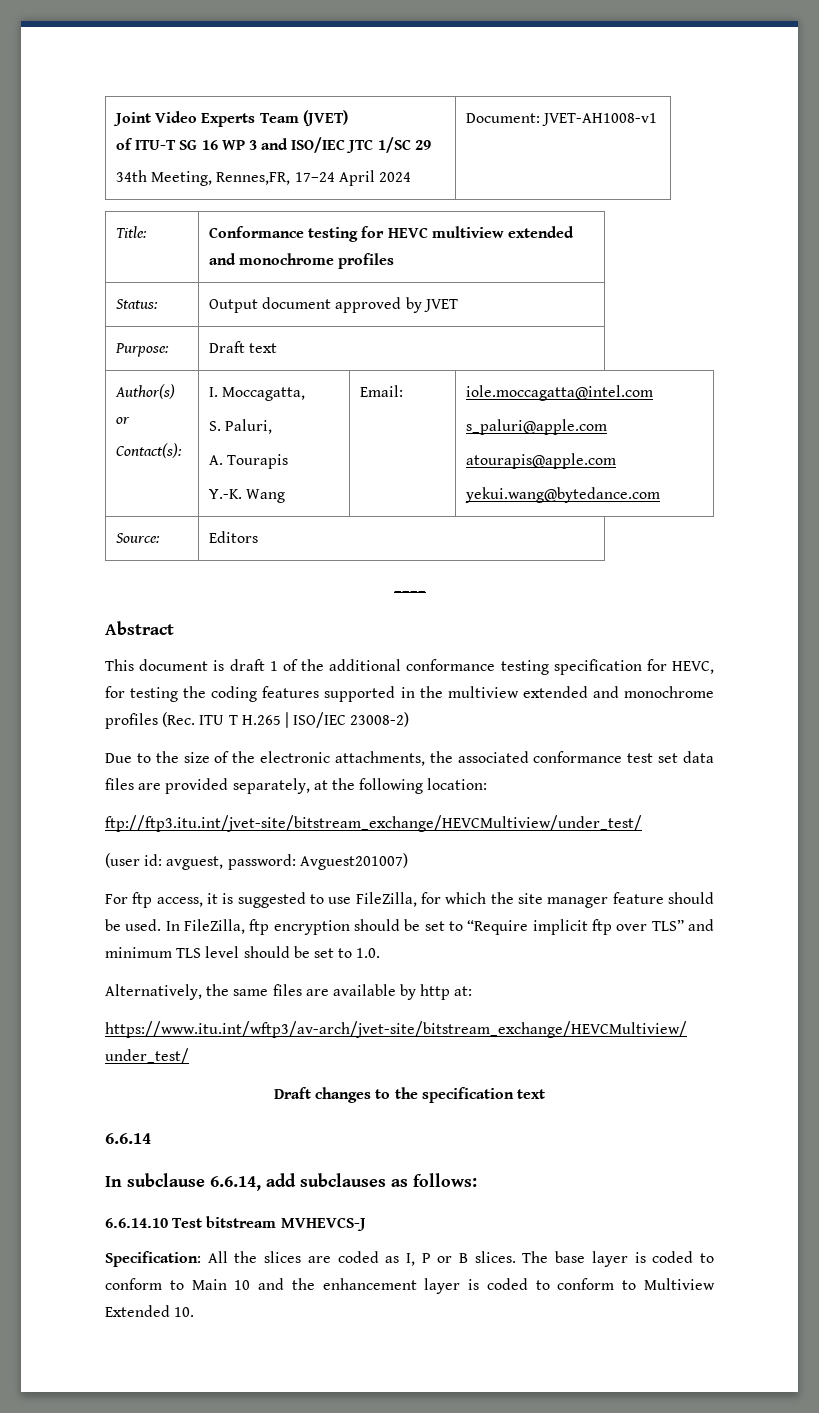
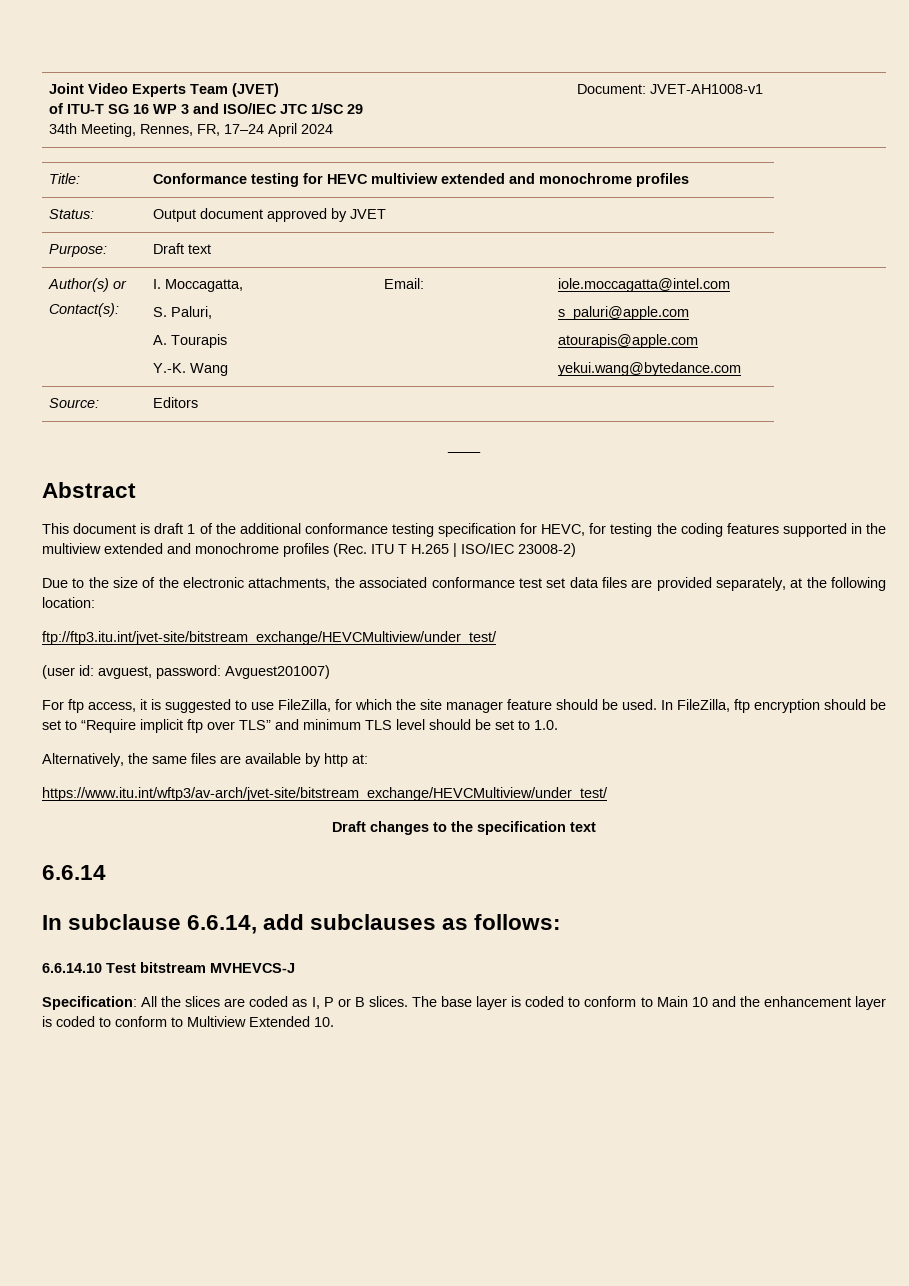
[216,172,291,185] Rennes,FR, -> [140,124,221,136] Rennes, FR,

